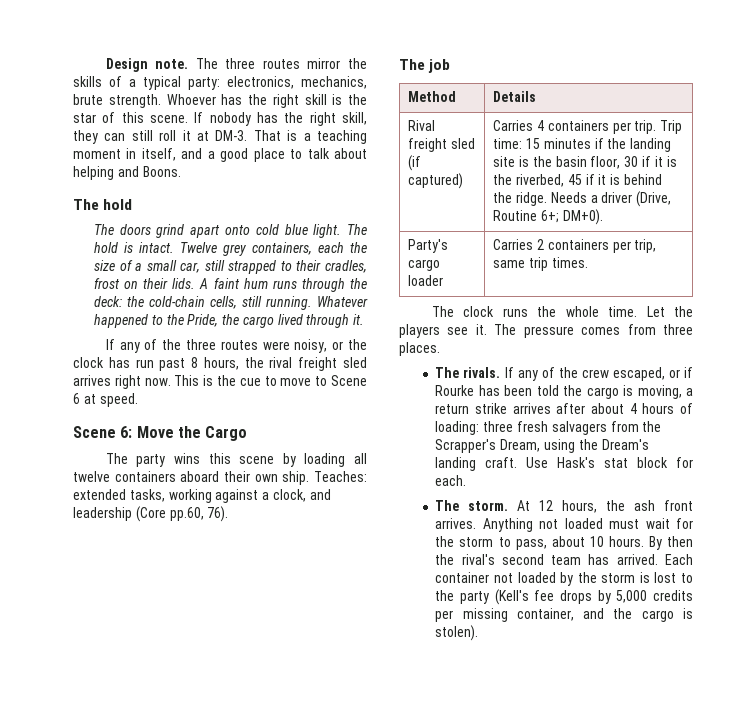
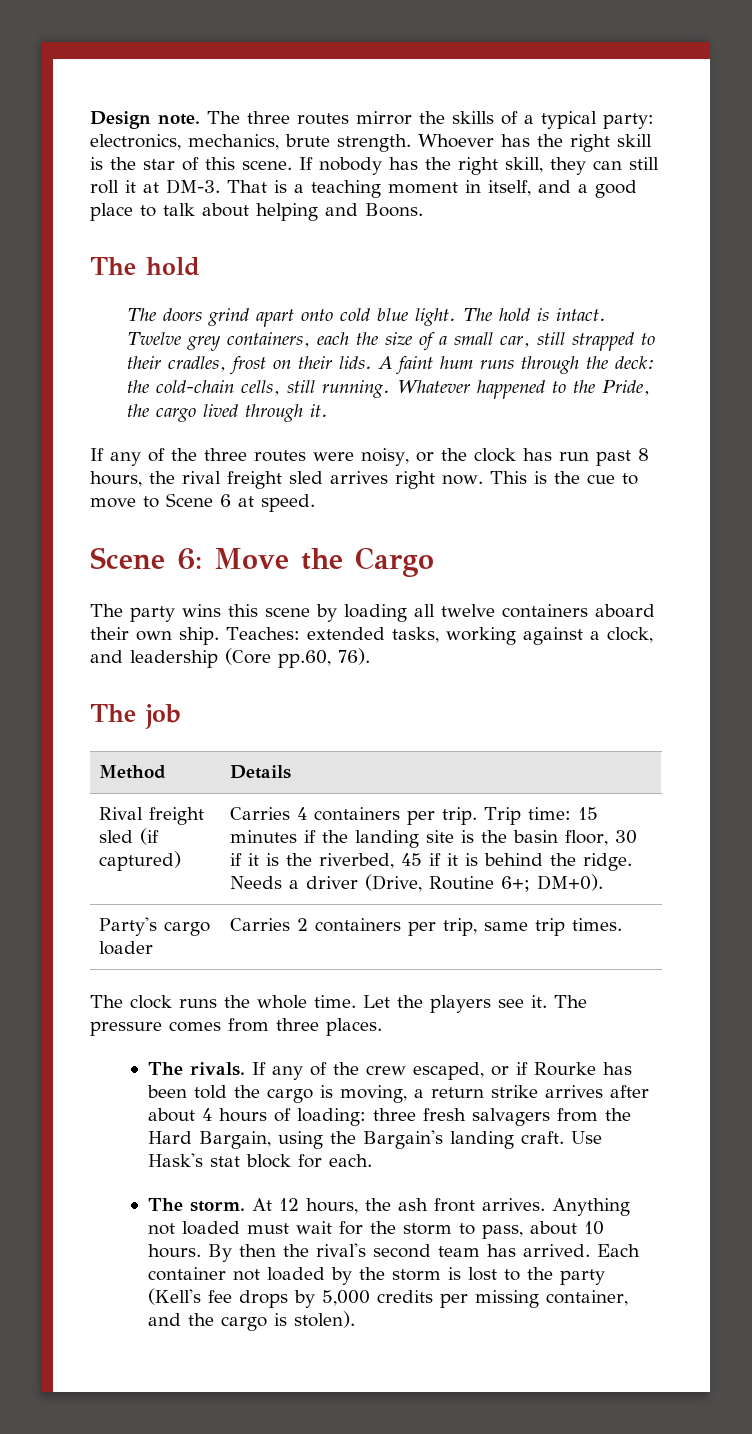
[435,439,541,453] Scrapper's Dream, -> [148,1131,272,1149] Hard Bargain,
[601,439,649,450] Dream's -> [363,1130,444,1149] Bargain's

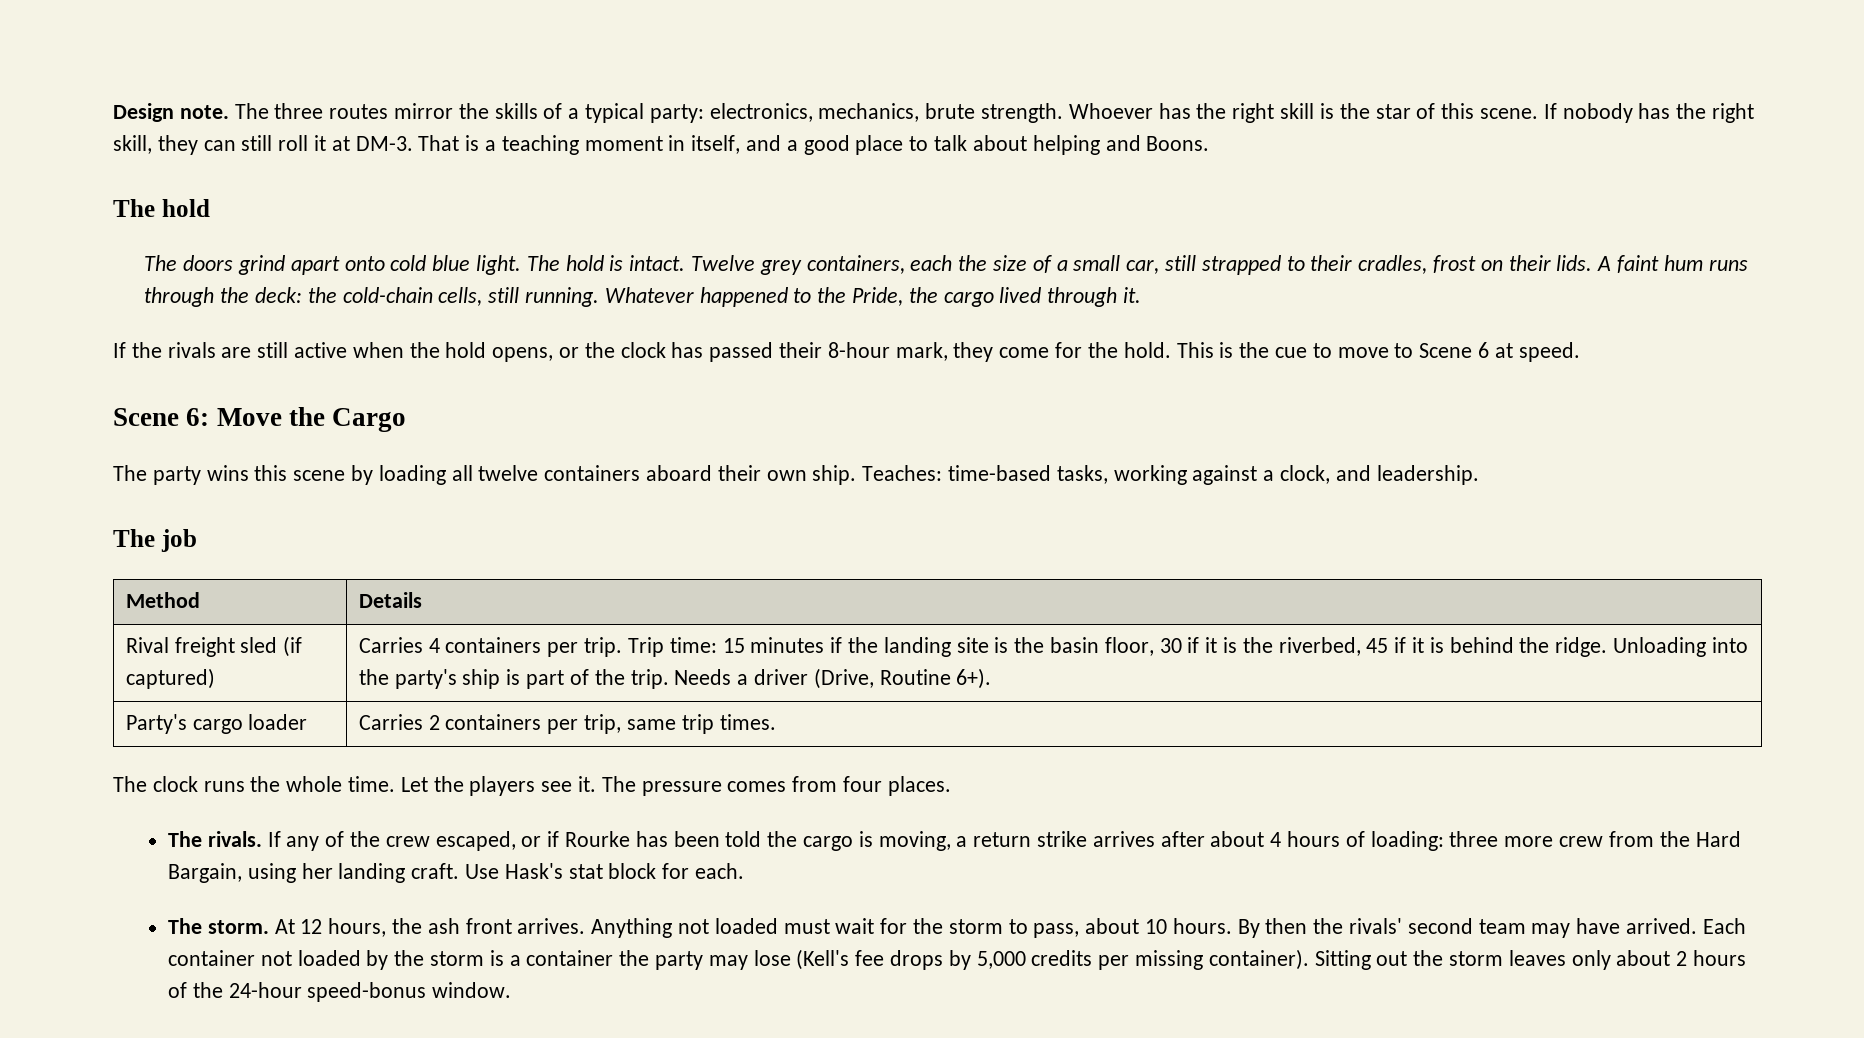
[110,448,649,466] [90,471,483,489] any of the three routes were noisy, or the clock has run past 8 hours, the rival freight sled arrives right now. -> [131,342,1171,362] the rivals are still active when the hold opens, or the clock has passed their 8-hour mark, they come for the hold.
[306,627,385,640] extended -> [948,465,1052,481] time-based
[130,648,370,668] leadership (Core pp.60, 76). -> [1376,465,1479,485] leadership.
(632, 862) none -> [1613,637,1748,657] [358,669,669,689] Unloading into the party's ship is part of the trip.
[500,874,603,892] 6+; DM+0). -> [956,668,992,689] 6+).
[276,1018,319,1031] three -> [843,776,883,792] four
[423,1108,551,1126] fresh salvagers -> [1504,836,1604,847] more crew
[330,1130,444,1149] the Bargain's -> [301,863,333,879] her
[316,1243,367,1257] rival's -> [1349,918,1403,934] rivals'
[487,1244,517,1257] has -> [1531,918,1621,938] may have
[468,1267,606,1285] lost to the party -> [509,950,791,970] a container the party may lose
[546,1290,629,1306] [148,1311,356,1331] container, and the cargo is stolen). -> [1208,949,1747,970] [167,982,512,1002] container). Sitting out the storm leaves only about 2 hours of the 24-hour speed-bonus window.

